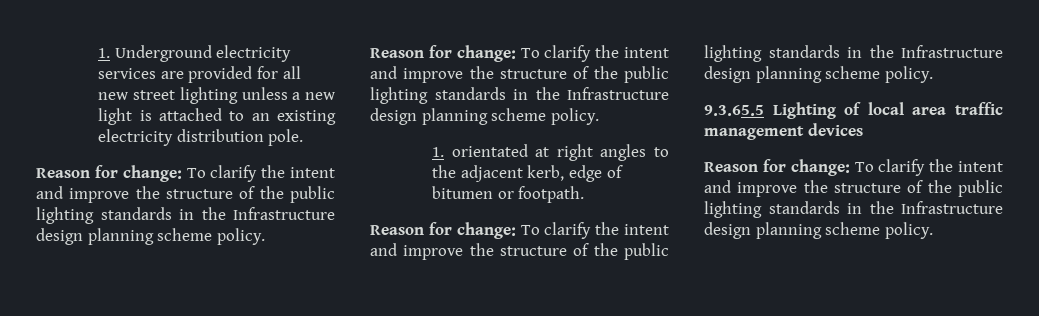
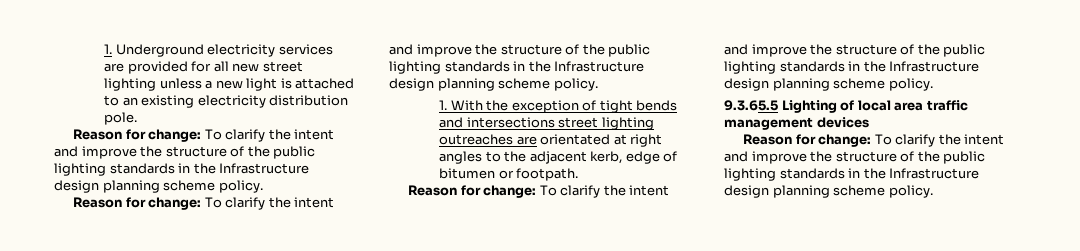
(445, 152) none -> [450,100,678,113] [439,117,654,130] [439,134,537,145] With the exception of tight bends and intersections street lighting outreaches are

